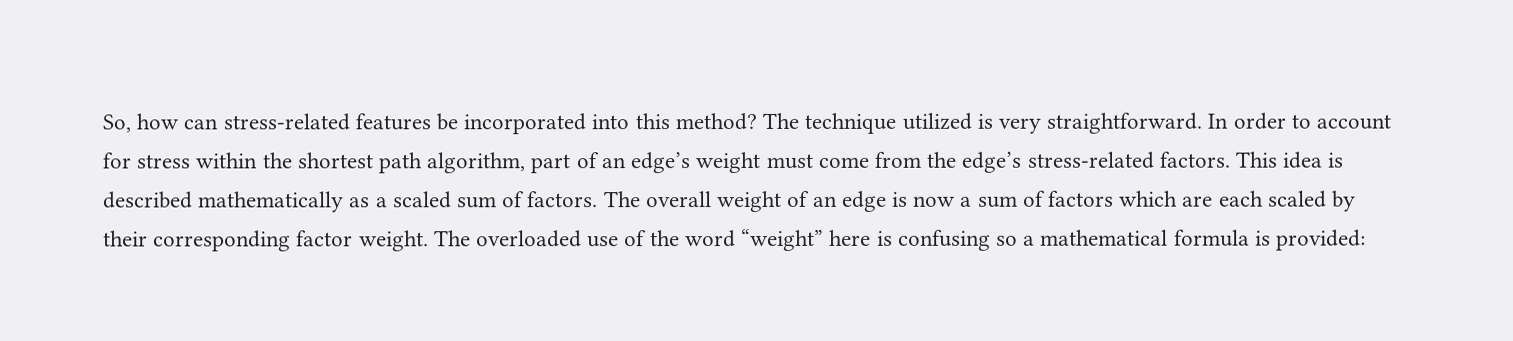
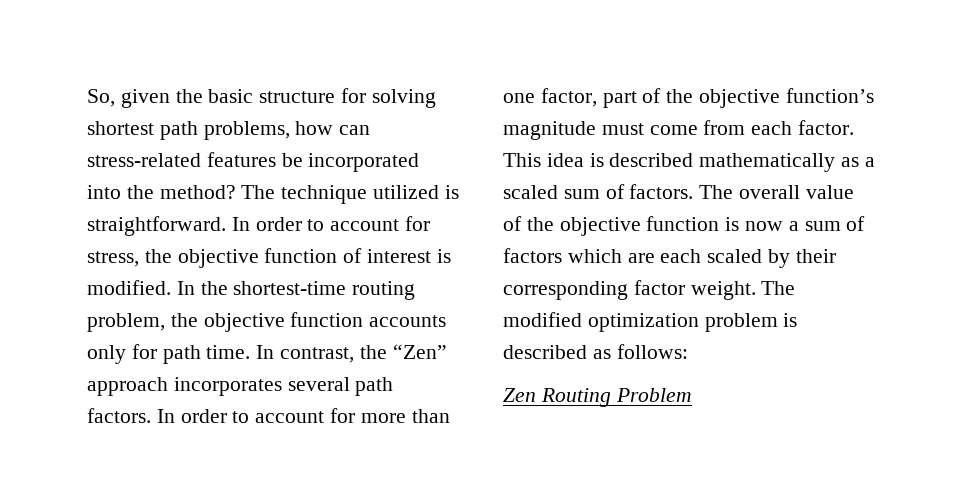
(131, 123) none -> [120,88,436,108] [87,121,290,140] given the basic structure for solving shortest path problems,
[634,113,670,130] this -> [126,185,154,199] the
[997,117,1041,134] very -> (459, 192) none
[136,151,1230,174] stress within the shortest path algorithm, part of an edge’s weight must come from the edge’s stress-related factors. -> [87,248,451,268] [87,280,416,300] [87,312,447,332] [87,344,447,364] [87,377,394,396] [87,408,450,423] [503,88,874,108] [503,120,855,140] stress, the objective function of interest is modified. In the shortest-time routing problem, the objective function accounts only for path time. In contrast, the “Zen” approach incorporates several path factors. In order to account for more than one factor, part of the objective function’s magnitude must come from each factor.
[717,190,887,213] weight of an edge -> [805,185,854,199] [503,216,720,236] value of the objective function
[476,228,1366,252] overloaded use of the word “weight” here is confusing so a mathematical formula is provided: -> [503,312,798,332] [503,344,688,359] [503,388,692,407] modified optimization problem is described as follows: // Zen Routing Problem

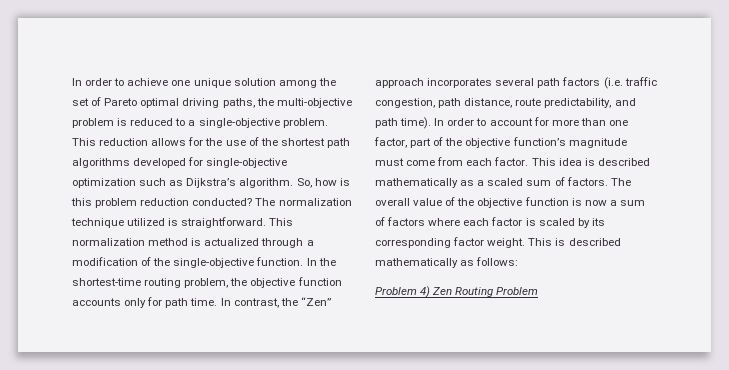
[87,88,436,108] [87,121,371,140] [87,152,420,172] [87,185,459,204] [87,216,431,236] [87,248,451,268] [87,280,171,295] So, given the basic structure for solving shortest path problems, how can stress-related features be incorporated into the method? The technique utilized is straightforward. In order to account for stress, the objective function of interest is modified. -> [72,78,336,88] [72,97,352,108] [72,118,328,128] [72,137,350,148] [72,157,288,168] [72,178,350,188] [71,198,352,208] [71,217,294,228] [72,238,314,248] [72,257,304,268] In order to achieve one unique solution among the set of Pareto optimal driving paths, the multi-objective problem is reduced to a single-objective problem. This reduction allows for the use of the shortest path algorithms developed for single-objective optimization such as Dijkstra’s algorithm. So, how is this problem reduction conducted? The normalization technique utilized is straightforward. This normalization method is actualized through a modification of the single-objective function.
[87,408,151,423] factors. -> [562,77,657,89] [375,98,636,108] [375,117,432,129] factors (i.e. traffic congestion, path distance, route predictability, and path time).
[567,249,702,263] which are each -> [428,217,536,226] where each factor is
[795,249,836,263] their -> [591,218,605,226] its
[761,281,796,295] [503,312,798,332] [503,345,587,359] The modified optimization problem is described -> [528,238,621,246] [375,258,458,268] This is described mathematically
(688, 351) none -> [375,286,431,298] Problem 4)

